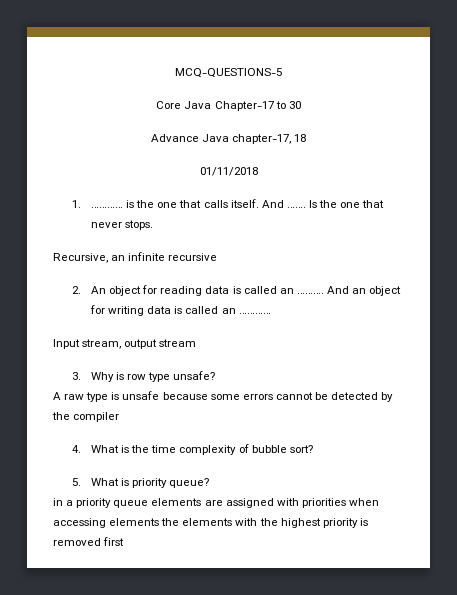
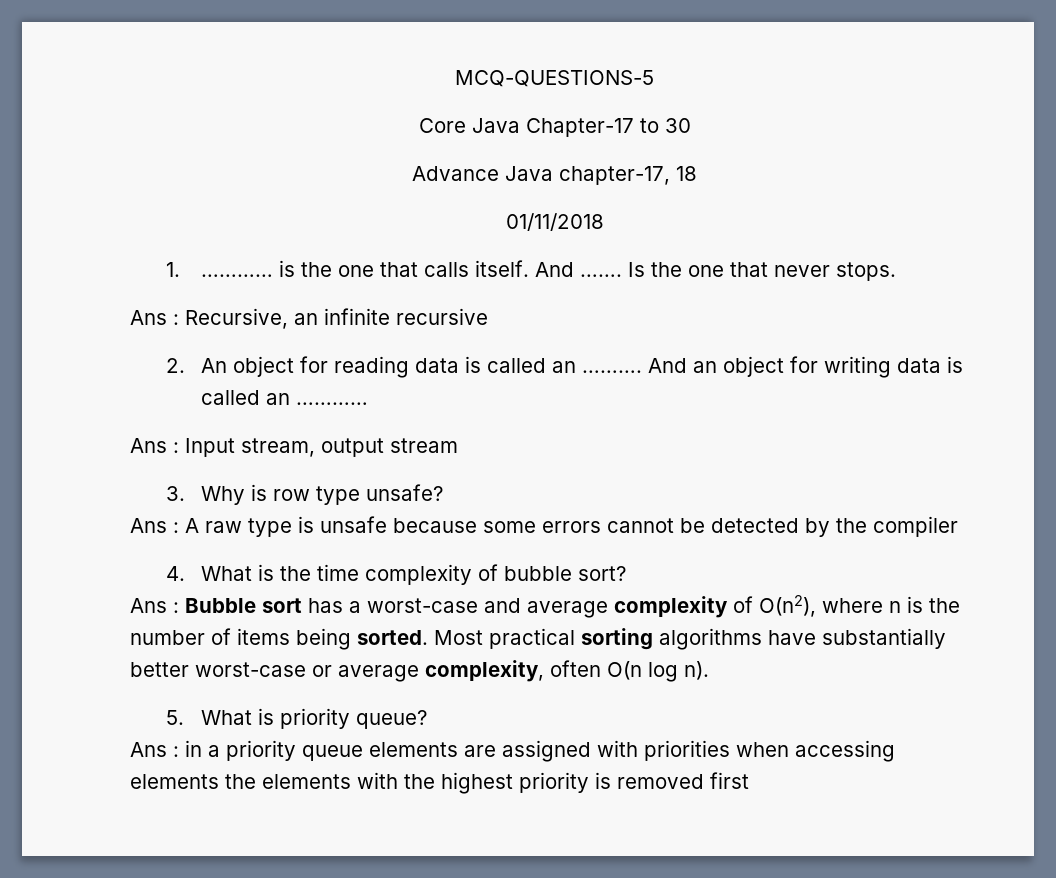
(154, 225) none -> [130,310,179,325] Ans :
(271, 313) none -> [130,438,179,453] Ans :
(216, 375) none -> [130,518,179,533] Ans :
(313, 449) none -> [130,595,960,618] [130,628,946,650] [130,660,709,682] // Ans : Bubble sort has a worst-case and average complexity of О(n2), where n is the number of items being sorted. Most practical sorting algorithms have substantially better worst-case or average complexity, often O(n log n).
(210, 483) none -> [130,742,179,757] Ans :

